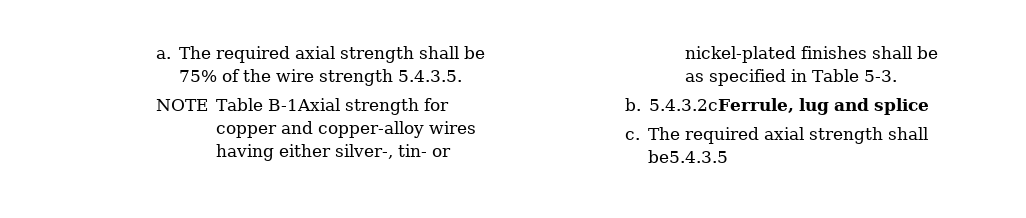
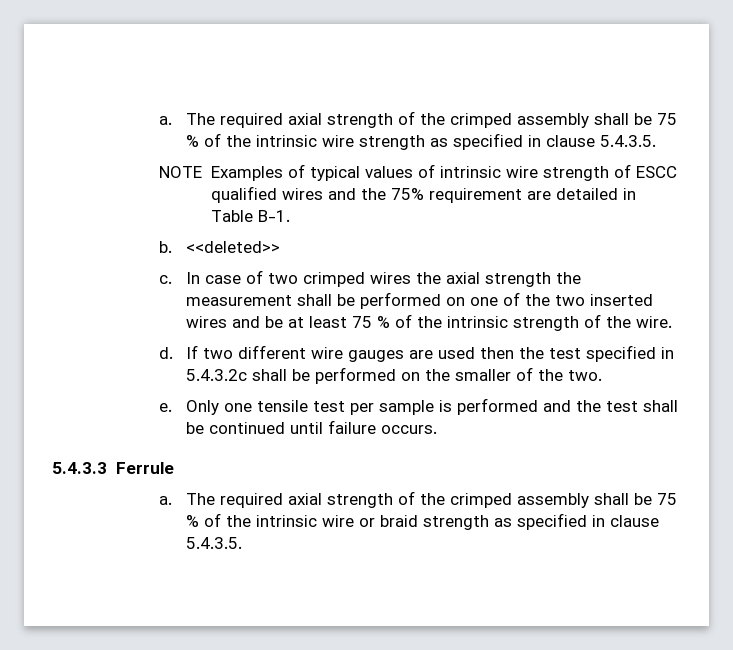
[155,46,486,63] [179,69,463,86] [155,98,450,115] [216,121,477,138] [216,144,452,161] [685,46,939,63] [685,69,898,86] [624,98,930,115] [624,127,929,144] [648,150,729,163] a. The required axial strength shall be 75% of the wire strength 5.4.3.5. // NOTE Table B-1Axial strength for copper and copper-alloy wires having either silver-, tin- or nickel-plated finishes shall be as specified in Table 5-3. // b. 5.4.3.2cFerrule, lug and splice // c. The required axial strength shall be5.4.3.5 -> [159,111,678,128] [186,133,657,150] [159,164,677,181] [210,186,636,203] [210,210,290,222] [159,241,281,253] [159,270,582,287] [186,292,654,309] [186,314,673,331] [159,345,675,362] [186,367,603,384] [159,398,679,415] [186,420,438,434] [52,462,174,474] [159,491,678,508] [186,513,660,530] [186,537,243,549] a. The required axial strength of the crimped assembly shall be 75 % of the intrinsic wire strength as specified in clause 5.4.3.5. // NOTE Examples of typical values of intrinsic wire strength of ESCC qualified wires and the 75% requirement are detailed in Table B-1. // b. <<deleted>> // c. In case of two crimped wires the axial strength the measurement shall be performed on one of the two inserted wires and be at least 75 % of the intrinsic strength of the wire. // d. If two different wire gauges are used then the test specified in 5.4.3.2c shall be performed on the smaller of the two. // e. Only one tensile test per sample is performed and the test shall be continued until failure occurs. // 5.4.3.3 Ferrule // a. The required axial strength of the crimped assembly shall be 75 % of the intrinsic wire or braid strength as specified in clause 5.4.3.5.

